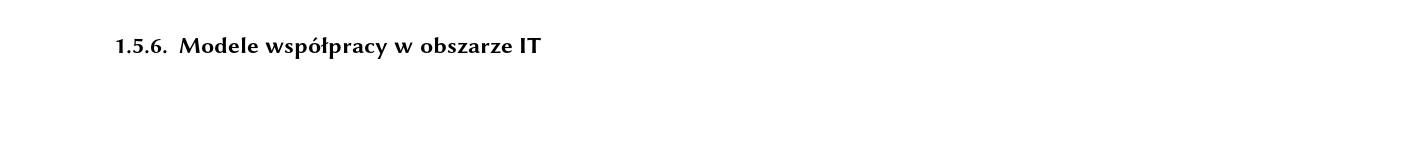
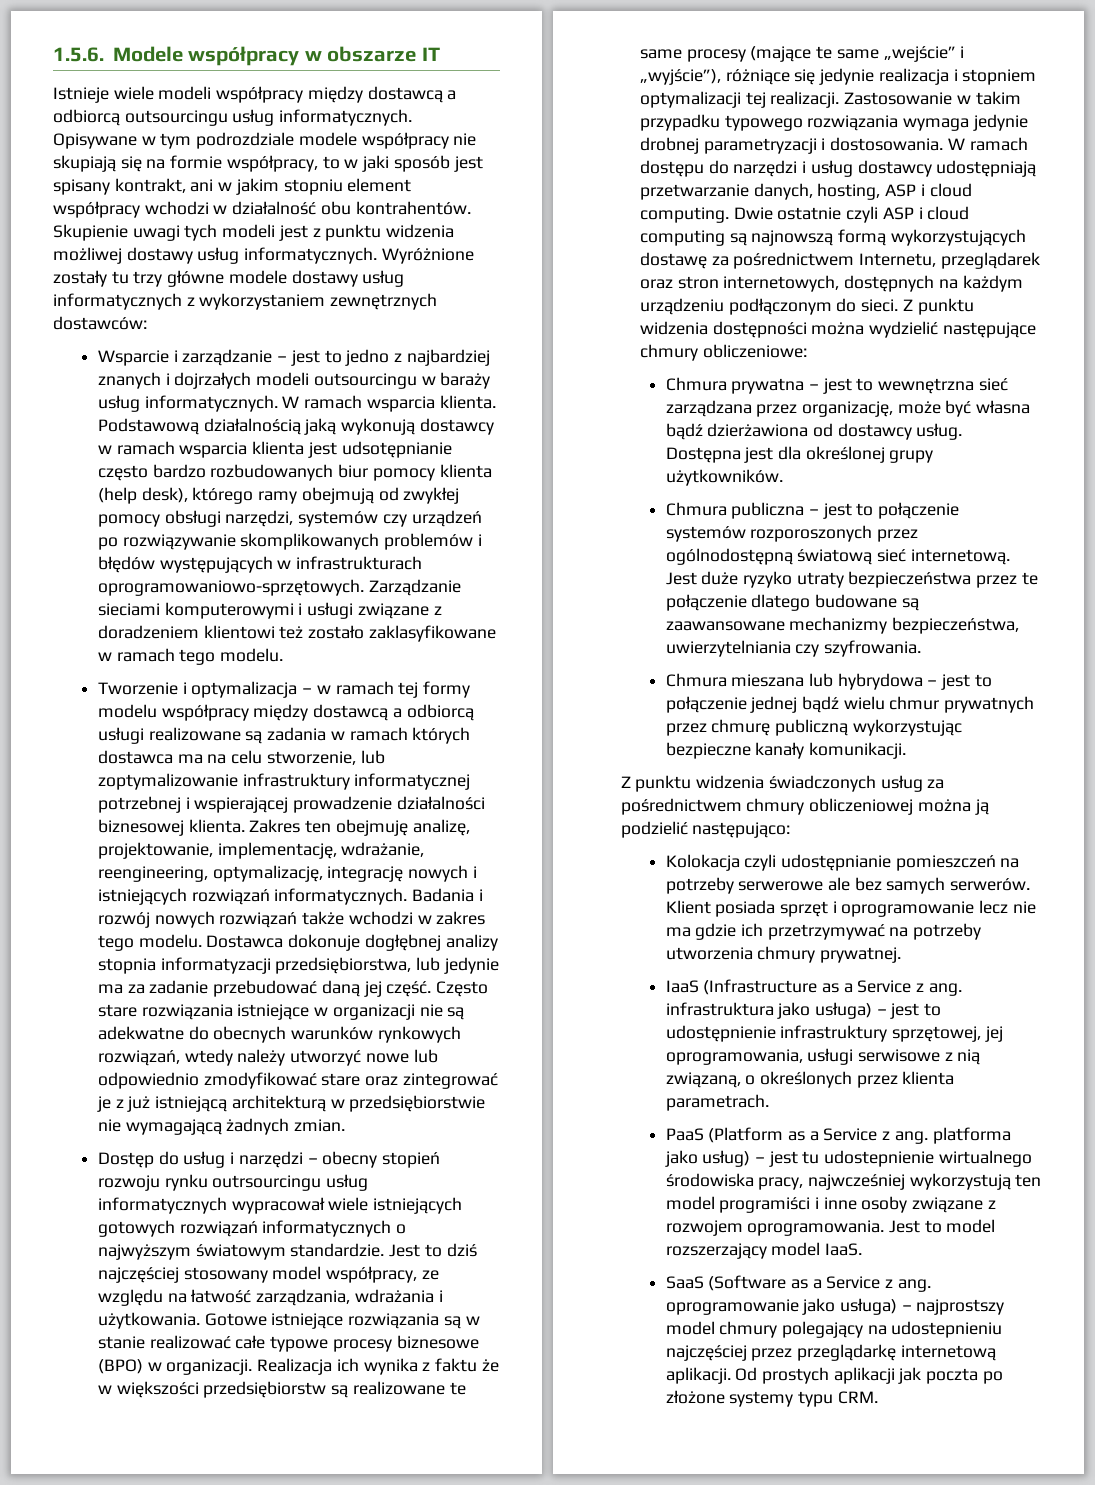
(542, 45) none -> [53,86,457,103] [53,109,413,126] [53,132,477,149] [53,155,483,172] [53,178,412,195] [53,201,471,218] [53,224,455,241] [53,247,474,264] [53,270,405,287] [53,293,438,310] [53,316,147,330] [97,349,490,366] [97,372,491,389] [97,395,496,412] [97,418,494,435] [97,441,452,458] [97,464,492,481] [97,487,460,504] [97,510,482,527] [97,533,482,550] [97,556,423,573] [97,579,461,596] [97,602,442,619] [97,625,496,642] [97,648,284,665] [97,681,470,698] [97,704,474,721] [97,727,471,744] [97,750,385,765] [97,773,471,790] [97,796,485,813] [97,819,470,836] [97,842,425,859] [97,865,477,882] [97,888,483,905] [97,911,486,928] [97,934,498,951] [97,957,499,974] [97,980,488,997] [97,1004,465,1020] [97,1026,461,1043] [97,1049,438,1066] [97,1072,498,1089] [96,1095,486,1112] [97,1118,346,1135] [97,1151,440,1168] [97,1174,369,1191] [97,1197,463,1214] [97,1220,407,1237] [97,1243,477,1260] [97,1266,439,1283] [97,1289,443,1306] [97,1312,480,1329] [97,1335,479,1352] [97,1358,499,1375] [97,1381,466,1398] [639,46,965,62] [639,68,1037,85] [639,91,1021,108] [639,114,1028,131] [639,137,1028,154] [639,160,1037,177] [639,183,972,200] [639,206,970,223] [639,229,1026,246] [639,252,1040,269] [639,275,1023,292] [639,298,974,315] [639,321,1036,338] [639,344,807,361] [665,377,1008,394] [665,400,1031,417] [665,423,963,440] [665,446,934,463] [665,469,783,486] [665,502,960,519] [665,525,918,542] [665,548,1010,565] [665,571,1038,588] [665,594,919,611] [665,617,1019,634] [665,640,921,657] [665,673,992,690] [665,696,1035,713] [665,719,962,736] [665,742,906,759] [620,775,945,792] [620,798,989,815] [620,821,791,838] [665,854,1020,871] [665,877,1031,894] [665,900,1036,917] [665,923,982,940] [665,946,901,963] [665,979,962,996] [665,1002,942,1019] [665,1025,1003,1042] [665,1048,981,1065] [665,1071,955,1088] [665,1094,769,1111] [665,1127,1011,1144] [664,1150,1032,1167] [665,1173,1042,1190] [665,1196,996,1213] [665,1219,996,1236] [665,1242,862,1259] [665,1275,931,1292] [665,1298,1005,1315] [665,1321,1003,1338] [665,1344,996,1361] [665,1367,1003,1384] [665,1390,878,1407] // Istnieje wiele modeli współpracy między dostawcą a odbiorcą outsourcingu usług informatycznych. Opisywane w tym podrozdziale modele współpracy nie skupiają się na formie współpracy, to w jaki sposób jest spisany kontrakt, ani w jakim stopniu element współpracy wchodzi w działalność obu kontrahentów. Skupienie uwagi tych modeli jest z punktu widzenia możliwej dostawy usług informatycznych. Wyróżnione zostały tu trzy główne modele dostawy usług informatycznych z wykorzystaniem zewnętrznych dostawców: // Wsparcie i zarządzanie – jest to jedno z najbardziej znanych i dojrzałych modeli outsourcingu w baraży usług informatycznych. W ramach wsparcia klienta. Podstawową działalnością jaką wykonują dostawcy w ramach wsparcia klienta jest udsotępnianie często bardzo rozbudowanych biur pomocy klienta (help desk), którego ramy obejmują od zwykłej pomocy obsługi narzędzi, systemów czy urządzeń po rozwiązywanie skomplikowanych problemów i błędów występujących w infrastrukturach oprogramowaniowo-sprzętowych. Zarządzanie sieciami komputerowymi i usługi związane z doradzeniem klientowi też zostało zaklasyfikowane w ramach tego modelu. // Tworzenie i optymalizacja – w ramach tej formy modelu współpracy między dostawcą a odbiorcą usługi realizowane są zadania w ramach których dostawca ma na celu stworzenie, lub zoptymalizowanie infrastruktury informatycznej potrzebnej i wspierającej prowadzenie działalności biznesowej klienta. Zakres ten obejmuję analizę, projektowanie, implementację, wdrażanie, reengineering, optymalizację, integrację nowych i istniejących rozwiązań informatycznych. Badania i rozwój nowych rozwiązań także wchodzi w zakres tego modelu. Dostawca dokonuje dogłębnej analizy stopnia informatyzacji przedsiębiorstwa, lub jedynie ma za zadanie przebudować daną jej część. Często stare rozwiązania istniejące w organizacji nie są adekwatne do obecnych warunków rynkowych rozwiązań, wtedy należy utworzyć nowe lub odpowiednio zmodyfikować stare oraz zintegrować je z już istniejącą architekturą w przedsiębiorstwie nie wymagającą żadnych zmian. // Dostęp do usług i narzędzi – obecny stopień rozwoju rynku outrsourcingu usług informatycznych wypracował wiele istniejących gotowych rozwiązań informatycznych o najwyższym światowym standardzie. Jest to dziś najczęściej stosowany model współpracy, ze względu na łatwość zarządzania, wdrażania i użytkowania. Gotowe istniejące rozwiązania są w stanie realizować całe typowe procesy biznesowe (BPO) w organizacji. Realizacja ich wynika z faktu że w większości przedsiębiorstw są realizowane te same procesy (mające te same „wejście” i „wyjście”), różniące się jedynie realizacja i stopniem optymalizacji tej realizacji. Zastosowanie w takim przypadku typowego rozwiązania wymaga jedynie drobnej parametryzacji i dostosowania. W ramach dostępu do narzędzi i usług dostawcy udostępniają przetwarzanie danych, hosting, ASP i cloud computing. Dwie ostatnie czyli ASP i cloud computing są najnowszą formą wykorzystujących dostawę za pośrednictwem Internetu, przeglądarek oraz stron internetowych, dostępnych na każdym urządzeniu podłączonym do sieci. Z punktu widzenia dostępności można wydzielić następujące chmury obliczeniowe: // Chmura prywatna – jest to wewnętrzna sieć zarządzana przez organizację, może być własna bądź dzierżawiona od dostawcy usług. Dostępna jest dla określonej grupy użytkowników. // Chmura publiczna – jest to połączenie systemów rozporoszonych przez ogólnodostępną światową sieć internetową. Jest duże ryzyko utraty bezpieczeństwa przez te połączenie dlatego budowane są zaawansowane mechanizmy bezpieczeństwa, uwierzytelniania czy szyfrowania. // Chmura mieszana lub hybrydowa – jest to połączenie jednej bądź wielu chmur prywatnych przez chmurę publiczną wykorzystując bezpieczne kanały komunikacji. // Z punktu widzenia świadczonych usług za pośrednictwem chmury obliczeniowej można ją podzielić następująco: // Kolokacja czyli udostępnianie pomieszczeń na potrzeby serwerowe ale bez samych serwerów. Klient posiada sprzęt i oprogramowanie lecz nie ma gdzie ich przetrzymywać na potrzeby utworzenia chmury prywatnej. // IaaS (Infrastructure as a Service z ang. infrastruktura jako usługa) – jest to udostępnienie infrastruktury sprzętowej, jej oprogramowania, usługi serwisowe z nią związaną, o określonych przez klienta parametrach. // PaaS (Platform as a Service z ang. platforma jako usług) – jest tu udostepnienie wirtualnego środowiska pracy, najwcześniej wykorzystują ten model programiści i inne osoby związane z rozwojem oprogramowania. Jest to model rozszerzający model IaaS. // SaaS (Software as a Service z ang. oprogramowanie jako usługa) – najprostszy model chmury polegający na udostepnieniu najczęściej przez przeglądarkę internetową aplikacji. Od prostych aplikacji jak poczta po złożone systemy typu CRM.

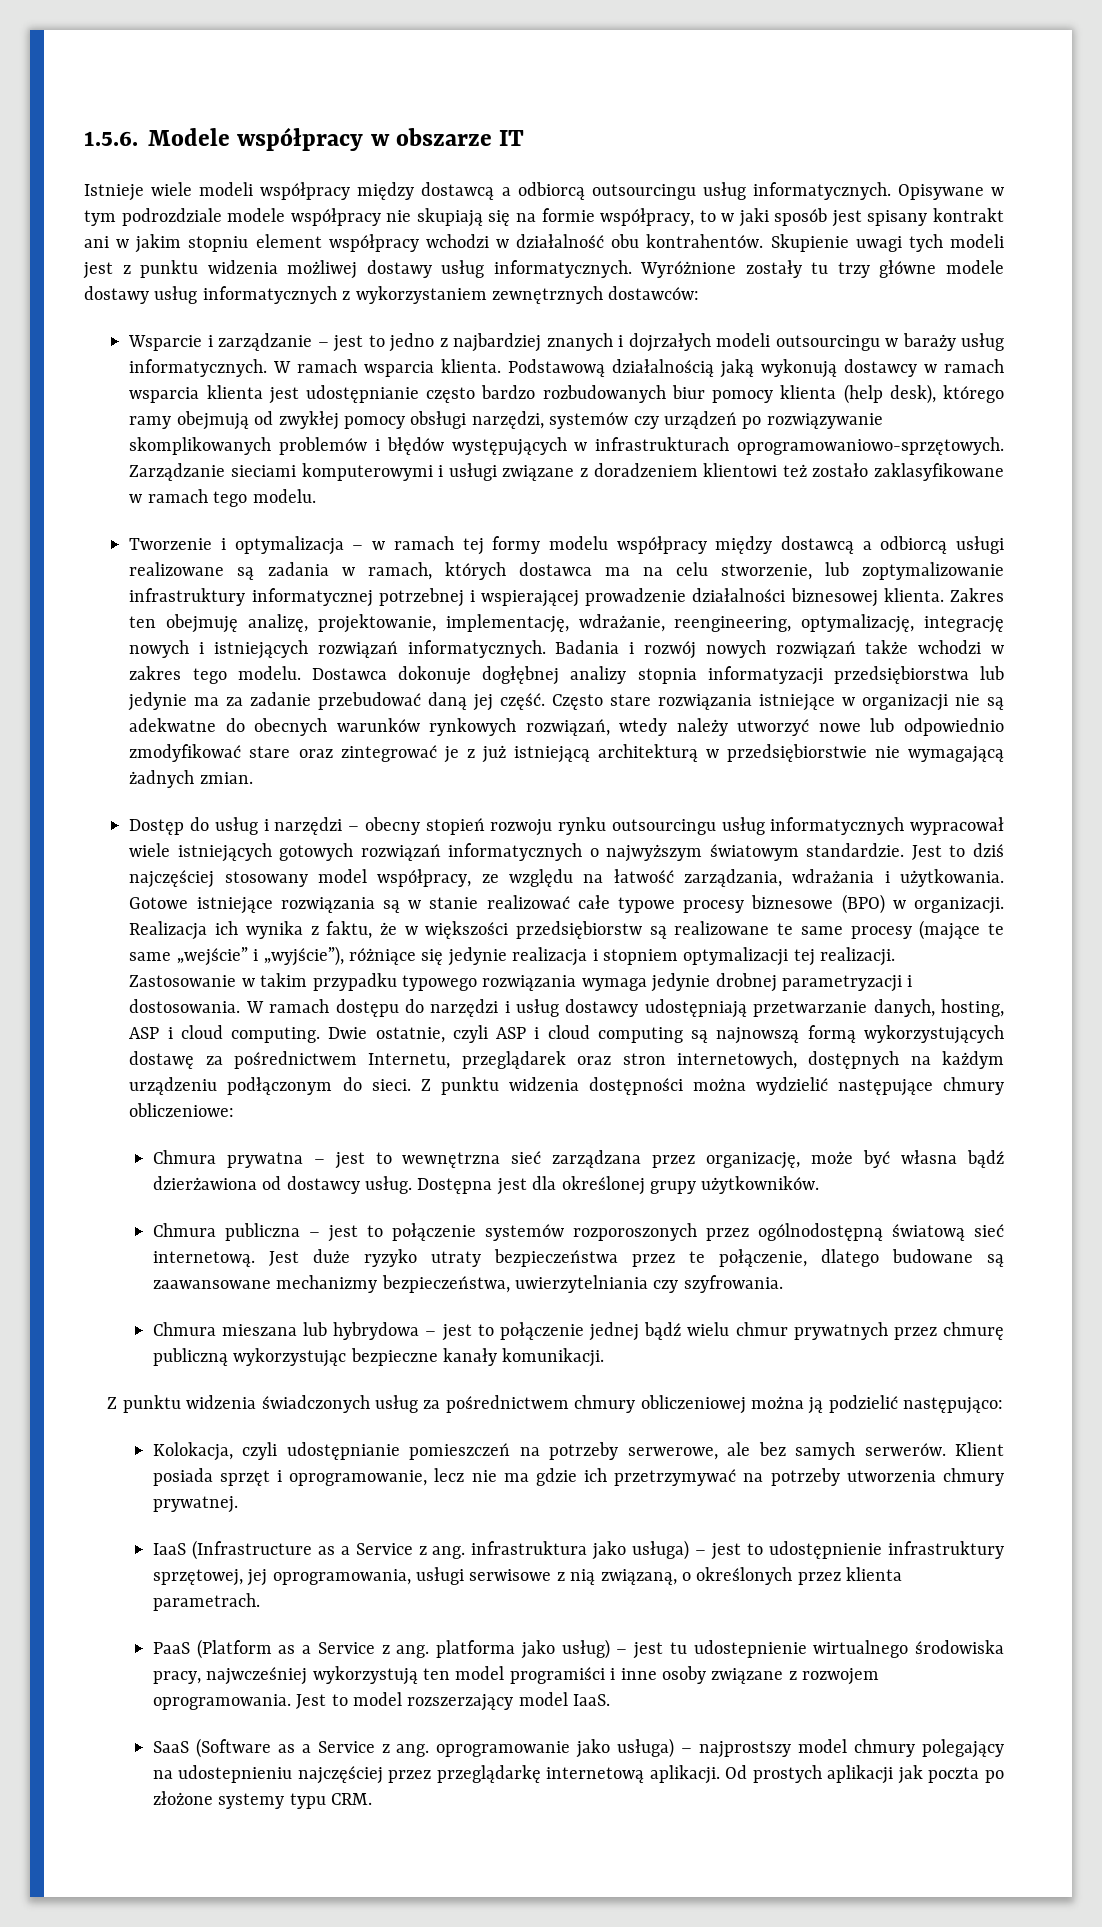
[114,178,186,193] kontrakt, -> [933,208,1004,222] kontrakt
[341,441,452,458] udsotępnianie -> [306,385,420,403] udostępnianie
[349,727,408,741] ramach -> [367,562,432,580] ramach,
[275,957,412,974] przedsiębiorstwa, -> [833,666,969,684] przedsiębiorstwa
[212,1175,322,1191] outrsourcingu -> [611,819,716,835] outsourcingu
[434,1358,477,1372] faktu -> [326,921,373,939] faktu,
[777,207,842,220] ostatnie -> [375,1027,445,1043] ostatnie,
[665,594,747,611] połączenie -> [718,1249,807,1267] połączenie,
[665,854,740,871] Kolokacja -> [152,1442,233,1461] Kolokacja,
[738,881,824,891] serwerowe -> [627,1447,718,1460] serwerowe,
[841,901,975,917] oprogramowanie -> [289,1470,428,1486] oprogramowanie,

